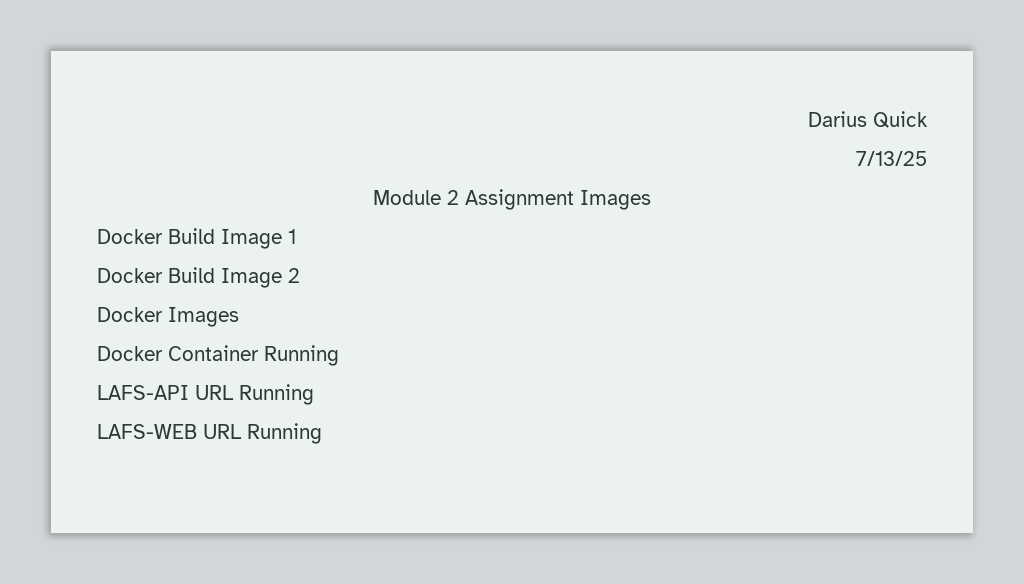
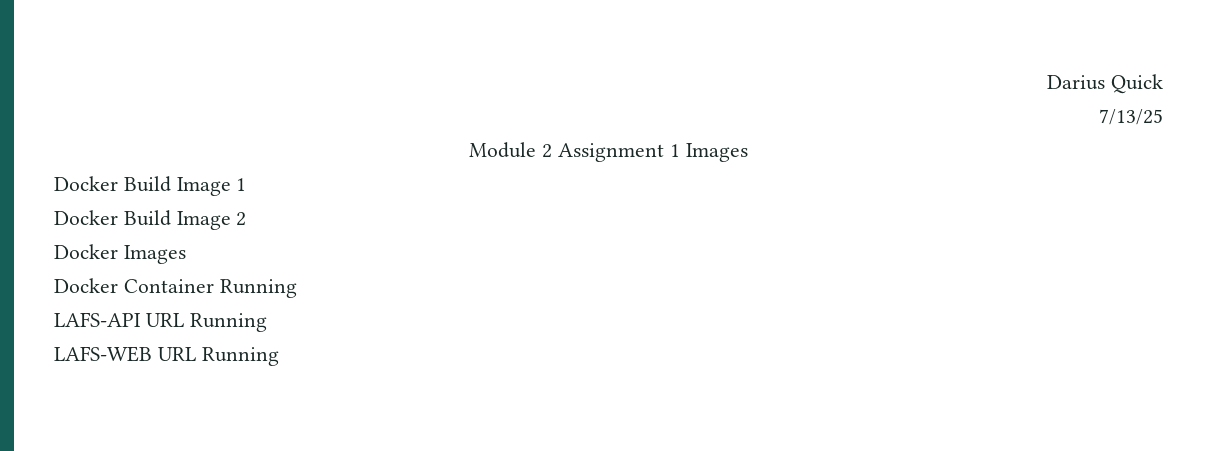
(574, 199) none -> [669,144,680,157] 1

